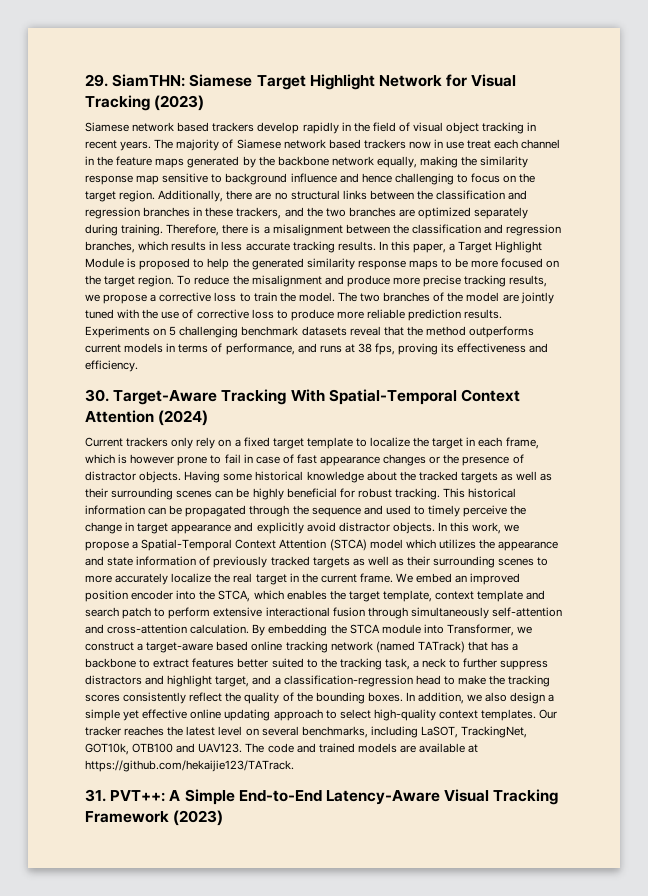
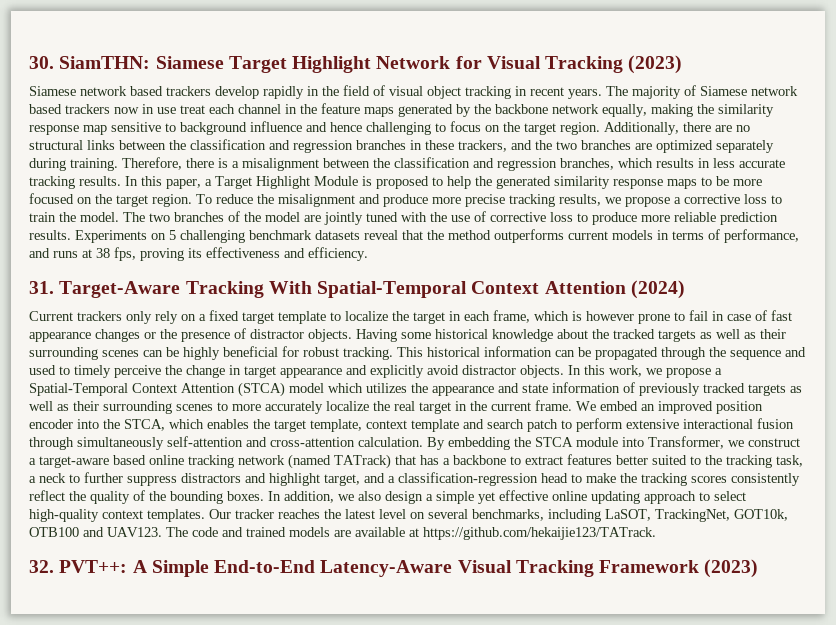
[85,74,108,87] 29. -> [29,56,54,69] 30.
[85,389,109,402] 30. -> [29,281,54,294] 31.
[85,789,106,802] 31. -> [29,560,54,573] 32.

